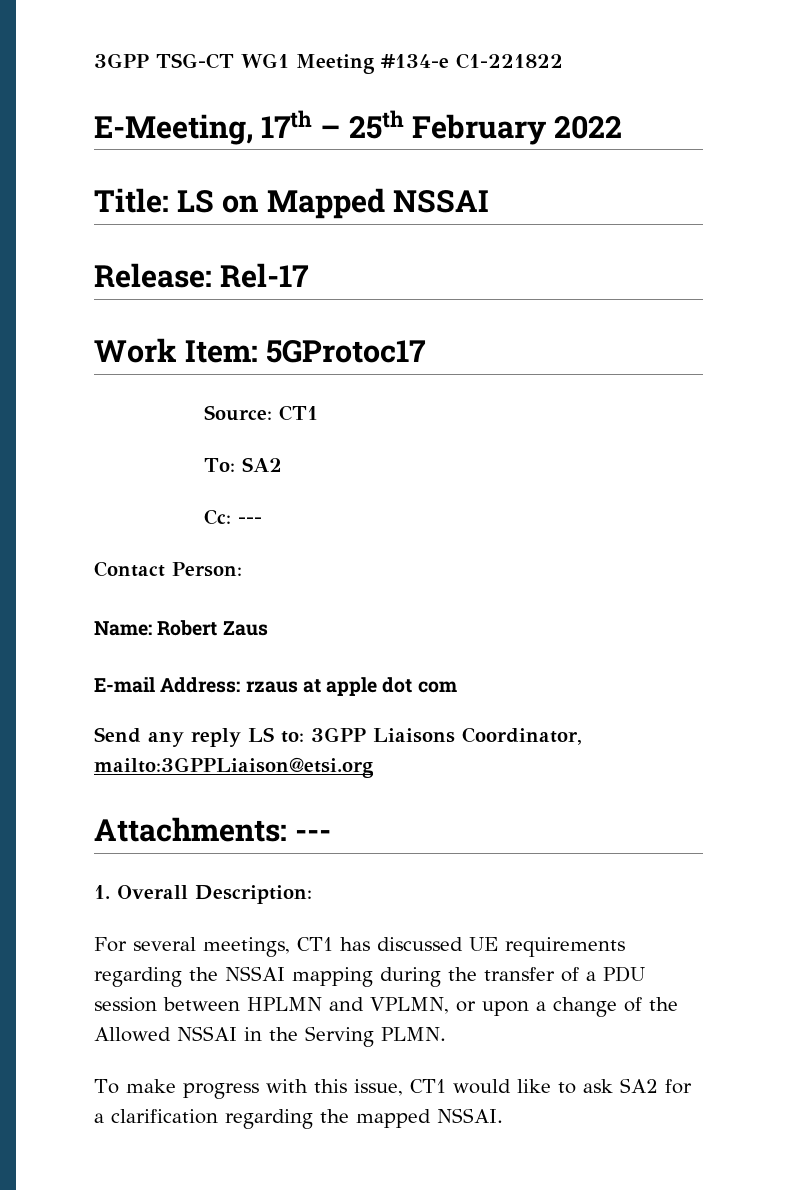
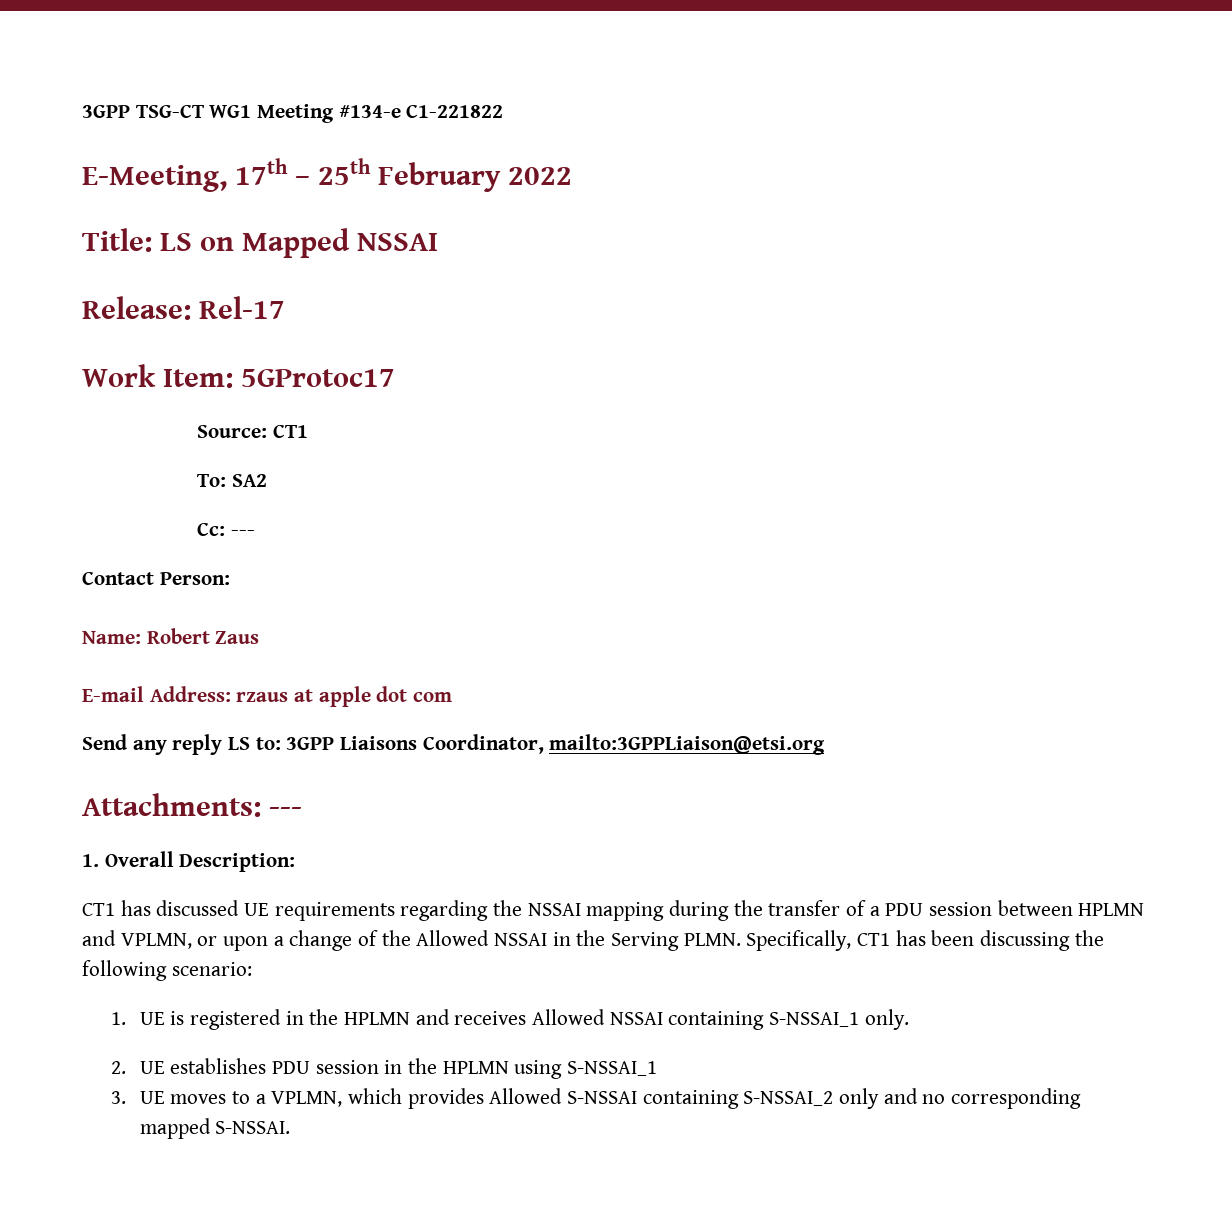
[94,937,290,957] For several meetings, -> (296, 862) none
[94,1078,692,1099] [94,1108,503,1129] // To make progress with this issue, CT1 would like to ask SA2 for a clarification regarding the mapped NSSAI. -> [746,930,1104,951] [82,960,252,981] [110,1009,909,1030] [110,1058,657,1079] [110,1088,1081,1109] [139,1118,291,1139] Specifically, CT1 has been discussing the following scenario: // 1. UE is registered in the HPLMN and receives Allowed NSSAI containing S-NSSAI_1 only. // 2. UE establishes PDU session in the HPLMN using S-NSSAI_1 // 3. UE moves to a VPLMN, which provides Allowed S-NSSAI containing S-NSSAI_2 only and no corresponding mapped S-NSSAI.

